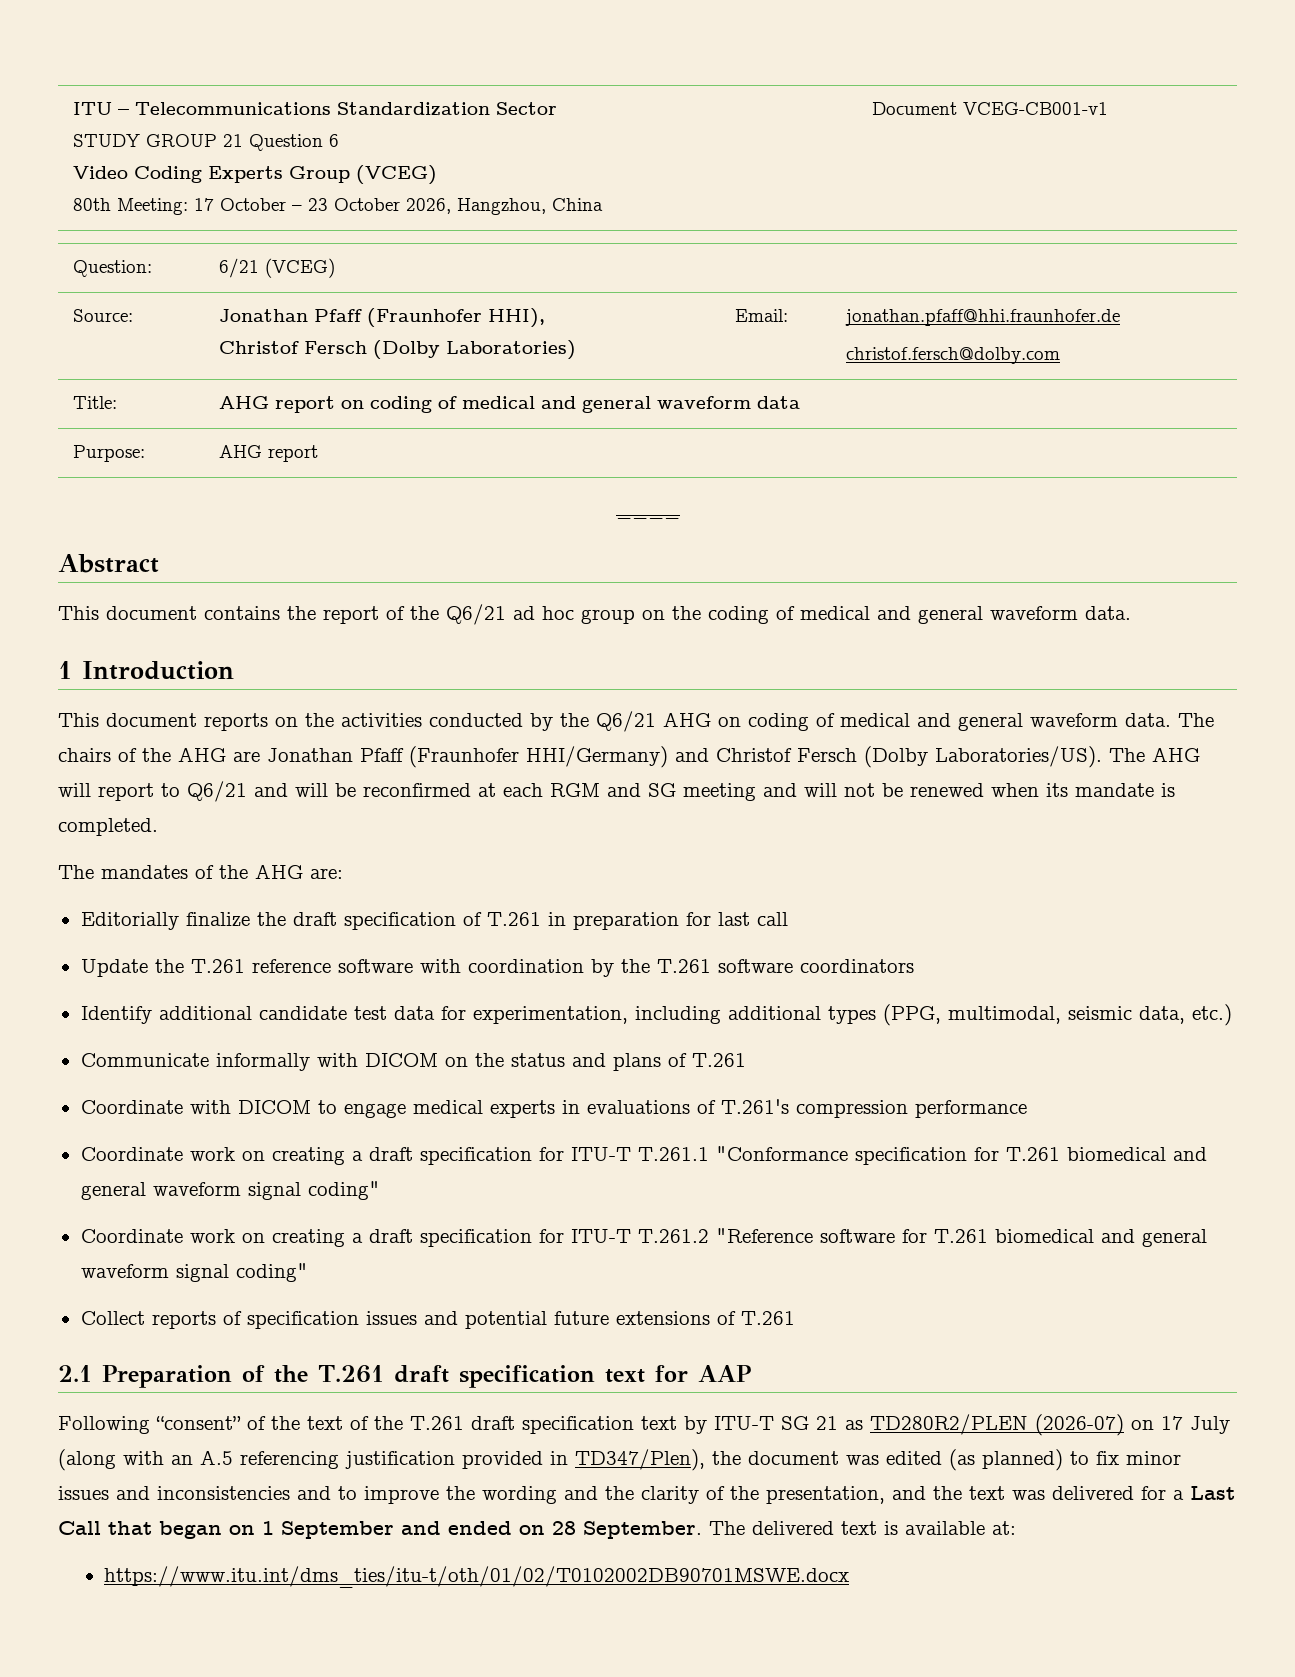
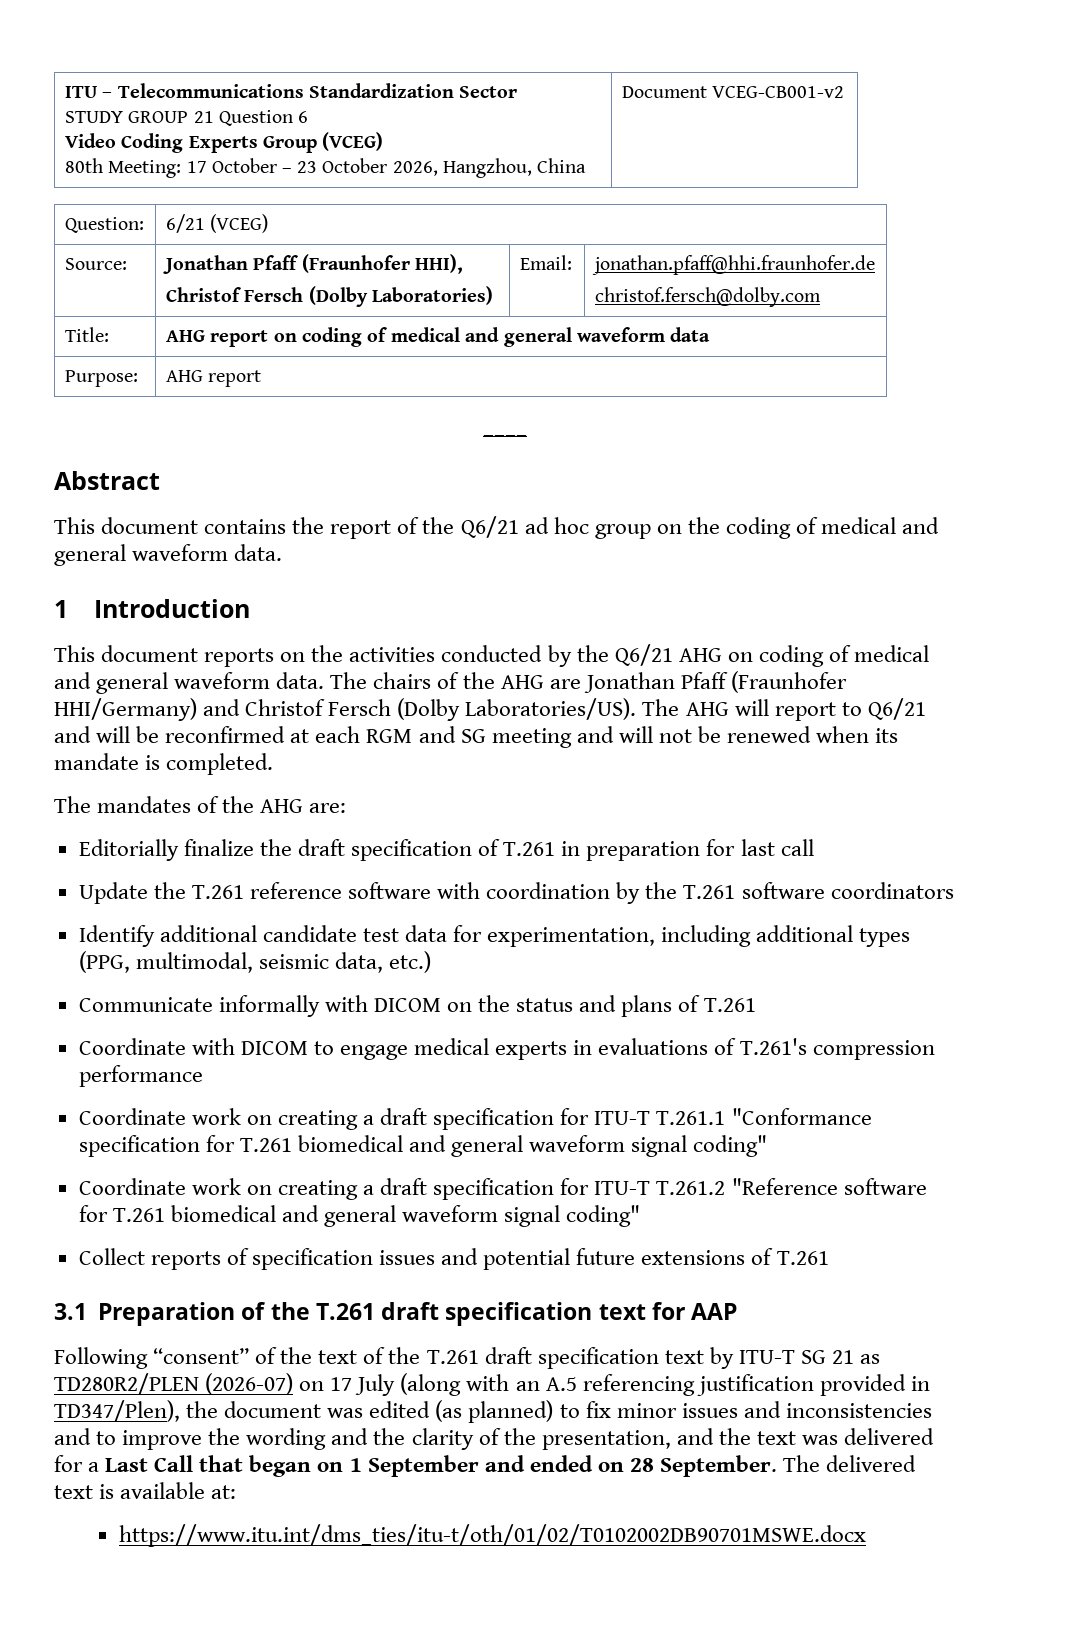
[963,102,1109,115] VCEG-CB001-v1 -> [712,86,845,98] VCEG-CB001-v2
[58,1365,92,1382] 2.1 -> [54,1303,87,1320] 3.1

